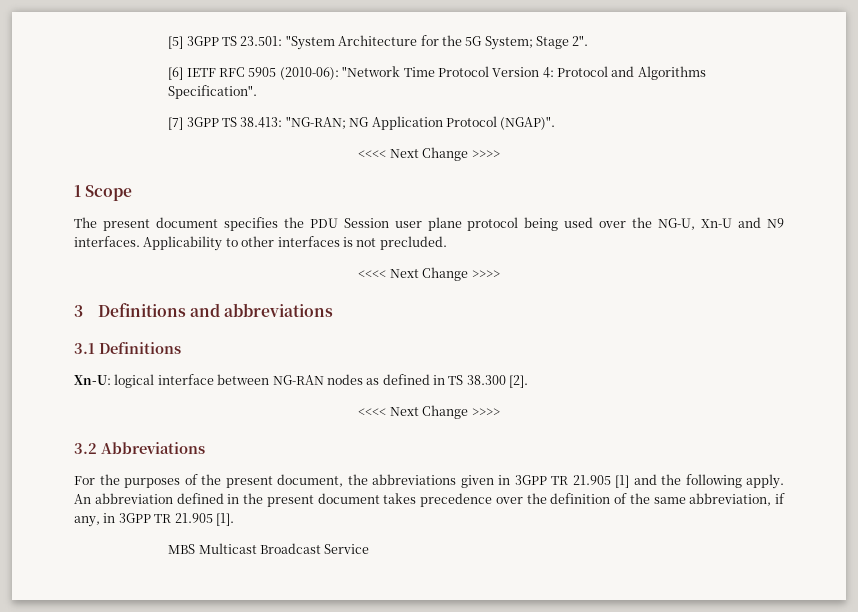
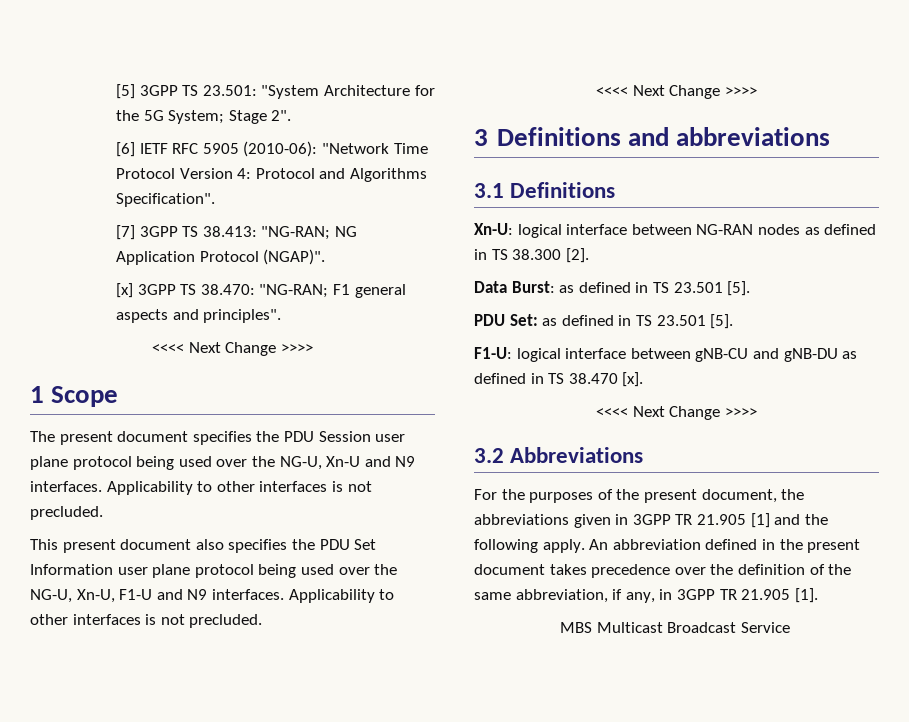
(556, 123) none -> [116,283,406,298] [116,309,282,323] // [x] 3GPP TS 38.470: "NG-RAN; F1 general aspects and principles".
(447, 243) none -> [30,539,377,553] [30,564,398,578] [30,589,395,603] [30,614,263,628] // This present document also specifies the PDU Set Information user plane protocol being used over the NG-U, Xn-U, F1-U and N9 interfaces. Applicability to other interfaces is not precluded.
(529, 381) none -> [474,281,751,296] [474,314,734,329] [474,347,858,362] [474,372,644,387] // Data Burst: as defined in TS 23.501 [5]. // PDU Set: as defined in TS 23.501 [5]. // F1-U: logical interface between gNB-CU and gNB-DU as defined in TS 38.470 [x].

